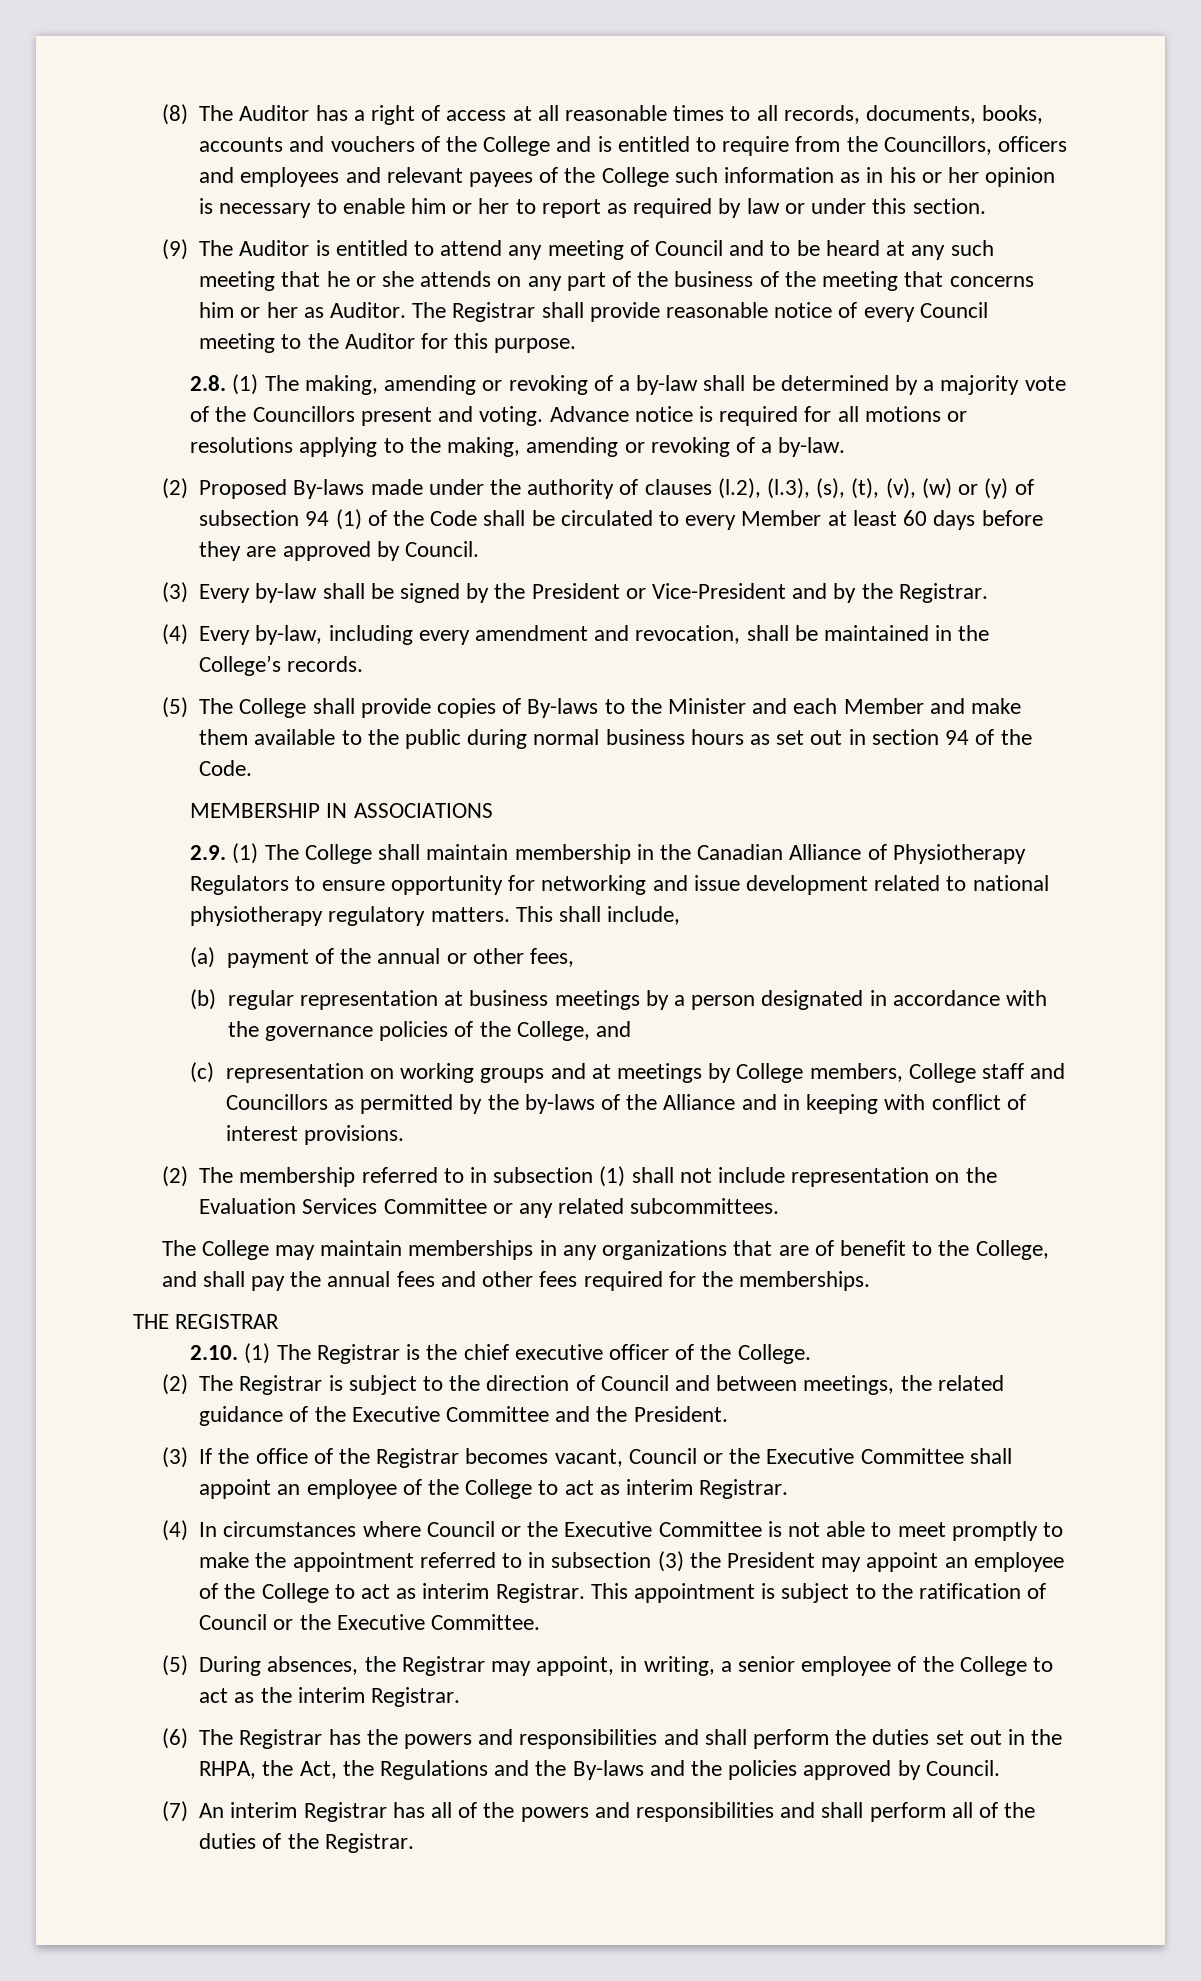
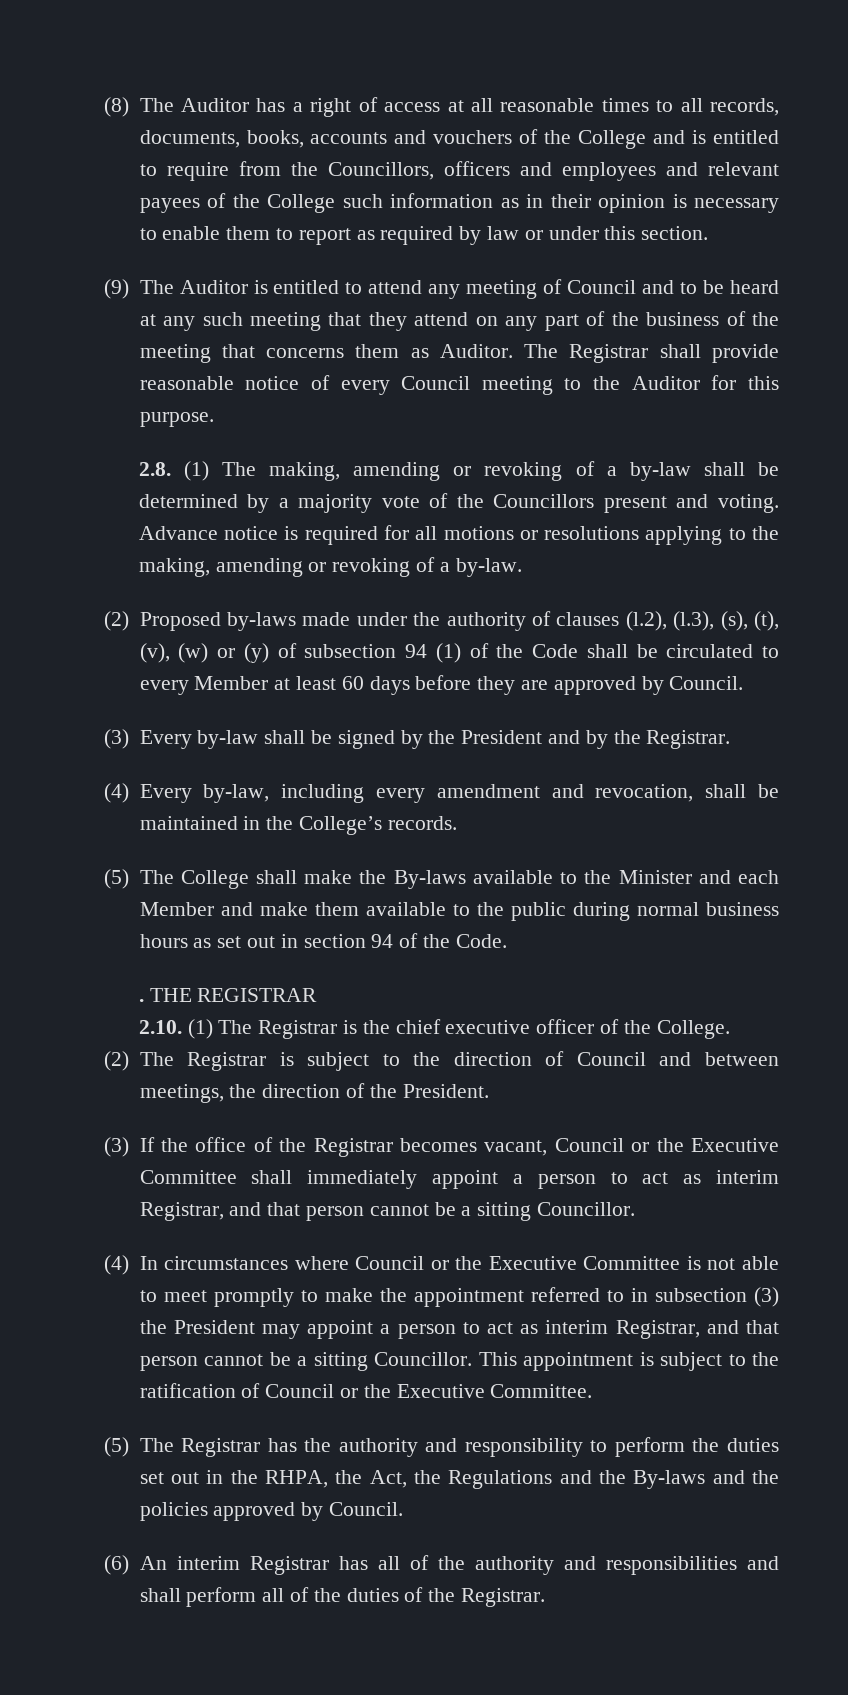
[889,167,980,183] his or her -> [550,194,591,208] their
[410,198,510,214] him or her -> [226,226,271,240] them
[326,271,492,287] he or she attends -> [368,312,469,331] they attend
[199,302,298,318] him or her -> [355,344,400,358] them
[293,479,365,499] By-laws -> [227,612,297,631] by-laws
[625,583,787,599] or Vice-President -> (543, 737) none
[360,698,599,718] provide copies of By-laws -> [304,870,553,889] make the By-laws available
[190,803,493,818] [190,843,1026,864] [190,875,1049,895] [190,906,681,926] [190,947,575,968] [190,989,1048,1010] [227,1021,632,1041] [190,1062,1066,1083] [225,1094,1026,1114] [225,1125,404,1145] [161,1166,997,1187] [199,1198,780,1218] [161,1240,1049,1260] [161,1271,871,1291] MEMBERSHIP IN ASSOCIATIONS // 2.9. (1) The College shall maintain membership in the Canadian Alliance of Physiotherapy Regulators to ensure opportunity for networking and issue development related to national physiotherapy regulatory matters. This shall include, // (a) payment of the annual or other fees, // (b) regular representation at business meetings by a person designated in accordance with the governance policies of the College, and // (c) representation on working groups and at meetings by College members, College staff and Councillors as permitted by the by-laws of the Alliance and in keeping with conflict of interest provisions. // (2) The membership referred to in subsection (1) shall not include representation on the Evaluation Services Committee or any related subcommittees. // The College may maintain memberships in any organizations that are of benefit to the College, and shall pay the annual fees and other fees required for the memberships. // -> [138,999,144,1002] .
[937,1375,1004,1391] [199,1406,591,1426] related guidance of the Executive Committee and -> [262,1083,366,1098] direction of
[199,1479,789,1499] appoint an employee of the College to act as interim Registrar. -> [307,1170,779,1189] [139,1202,636,1221] immediately appoint a person to act as interim Registrar, and that person cannot be a sitting Councillor.
[944,1552,1064,1572] [199,1583,585,1603] an employee of the College to act as interim Registrar. -> [380,1320,779,1339] [139,1352,473,1371] a person to act as interim Registrar, and that person cannot be a sitting Councillor.
[199,1656,1054,1676] [199,1687,460,1707] [161,1728,747,1749] During absences, the Registrar may appoint, in writing, a senior employee of the College to act as the interim Registrar. // (6) The Registrar has the powers and responsibilities and shall -> [139,1438,608,1457] The Registrar has the authority and responsibility to
[161,1801,188,1822] (7) -> [103,1555,129,1575] (6)
[520,1807,589,1822] powers -> [474,1556,554,1575] authority

